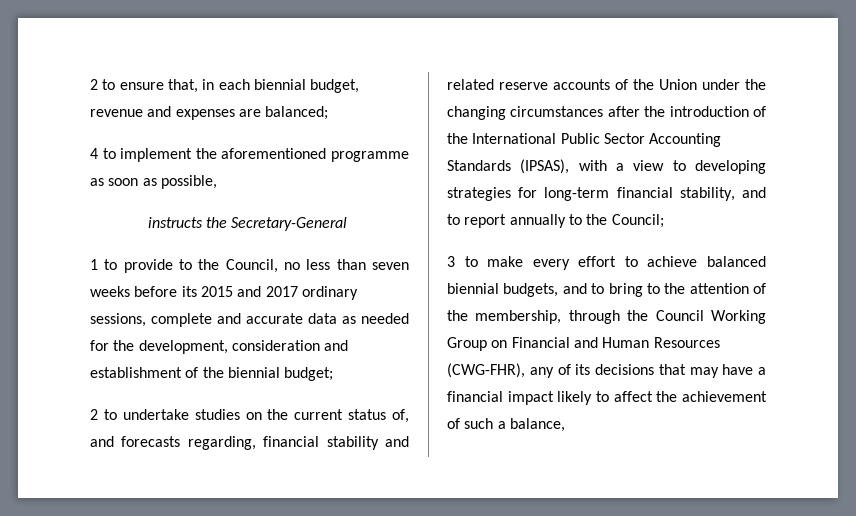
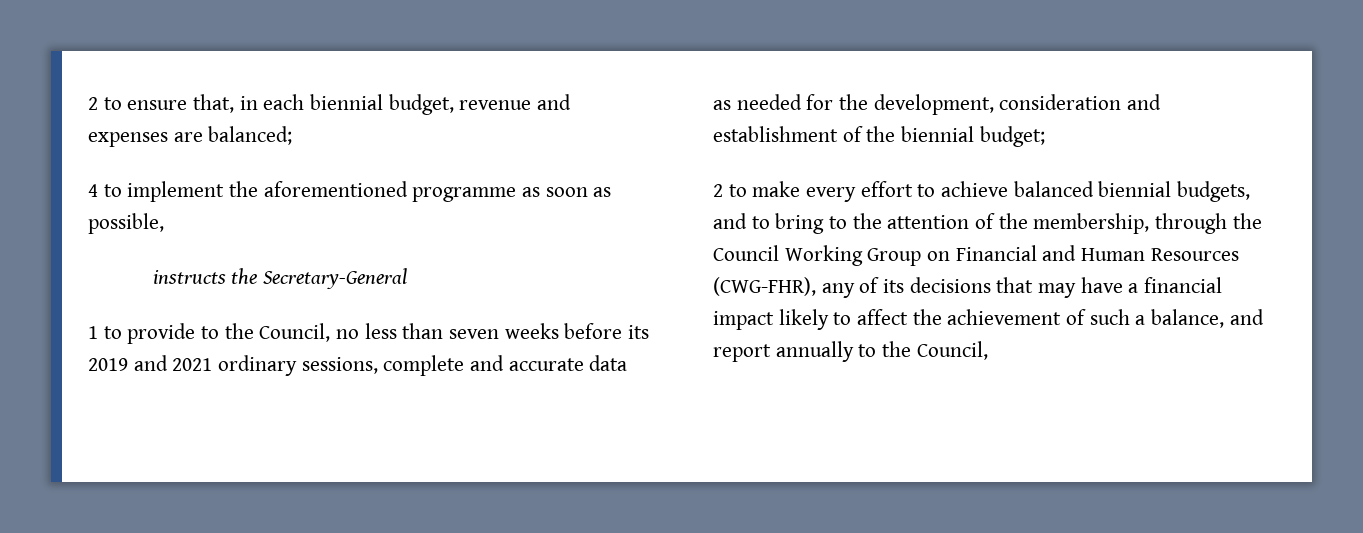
[200,286,298,297] 2015 and 2017 -> [88,355,213,371] 2019 and 2021
[122,409,409,423] [90,436,409,450] [447,79,766,90] [447,106,766,120] [447,133,722,147] [447,159,766,174] [447,187,766,201] [447,214,664,228] [447,256,478,267] undertake studies on the current status of, and forecasts regarding, financial stability and related reserve accounts of the Union under the changing circumstances after the introduction of the International Public Sector Accounting Standards (IPSAS), with a view to developing strategies for long-term financial stability, and to report annually to the Council; // 3 to -> (747, 190) none
(565, 425) none -> [1229,309,1264,325] [713,341,988,362] and report annually to the Council,

